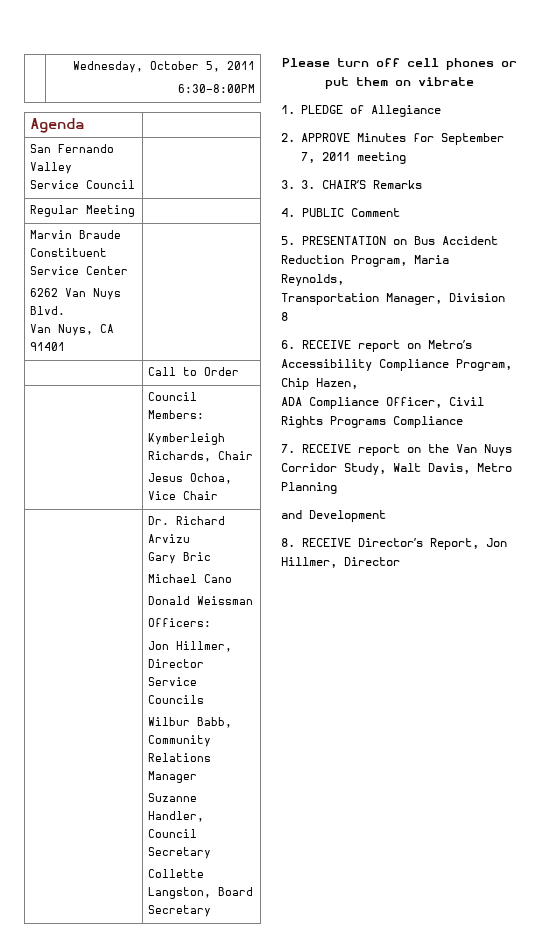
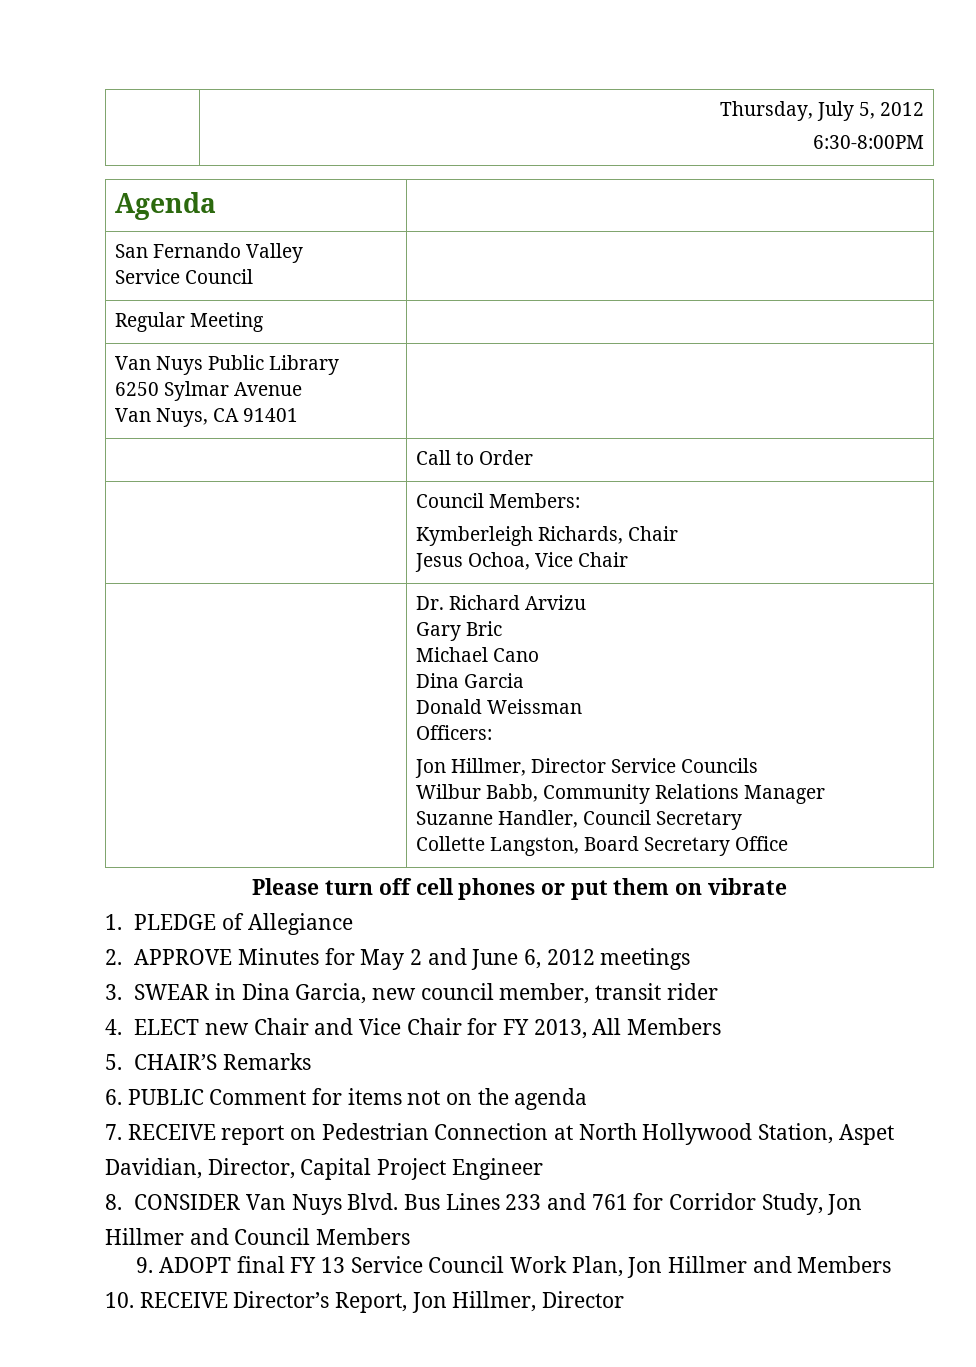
[72,61,255,73] | Wednesday, October 5, 2011 -> [720,101,925,121] | Thursday, July 5, 2012
[30,230,122,239] [30,248,108,257] [30,266,129,275] [30,288,122,300] [30,306,66,315] Marvin Braude Constituent Service Center // 6262 Van Nuys Blvd. -> [114,355,339,375] [114,381,302,401] Van Nuys Public Library // 6250 Sylmar Avenue
(233, 578) none -> [415,673,524,688] // Dina Garcia
(212, 911) none -> [735,836,789,851] Office
[441,133,504,145] [301,152,406,164] [281,180,315,189] September 7, 2011 meeting // 3. 3. -> [360,948,691,970] [105,983,718,1004] [105,1018,722,1039] [105,1054,122,1070] May 2 and June 6, 2012 meetings // 3. SWEAR in Dina Garcia, new council member, transit rider // 4. ELECT new Chair and Vice Chair for FY 2013, All Members // 5.
[281,208,295,217] 4. -> [105,1089,122,1105] 6.
[281,236,498,245] [281,255,449,267] [281,274,344,286] [281,293,505,305] [281,312,288,321] [281,340,472,352] [281,359,512,371] [281,378,358,390] [281,397,484,409] [281,416,463,428] [281,444,512,456] [281,463,512,475] [281,482,337,494] [281,510,386,522] [281,538,295,547] // 5. PRESENTATION on Bus Accident Reduction Program, Maria Reynolds, // Transportation Manager, Division 8 // 6. RECEIVE report on Metro’s Accessibility Compliance Program, Chip Hazen, // ADA Compliance Officer, Civil Rights Programs Compliance // 7. RECEIVE report on the Van Nuys Corridor Study, Walt Davis, Metro Planning // and Development // 8. -> [312,1088,588,1110] [105,1123,894,1145] [105,1158,543,1180] [105,1193,863,1215] [105,1228,411,1245] [136,1256,892,1278] [105,1292,134,1308] for items not on the agenda // 7. RECEIVE report on Pedestrian Connection at North Hollywood Station, Aspet // Davidian, Director, Capital Project Engineer // 8. CONSIDER Van Nuys Blvd. Bus Lines 233 and 761 for Corridor Study, Jon // Hillmer and Council Members // 9. ADOPT final FY 13 Service Council Work Plan, Jon Hillmer and Members // 10.

